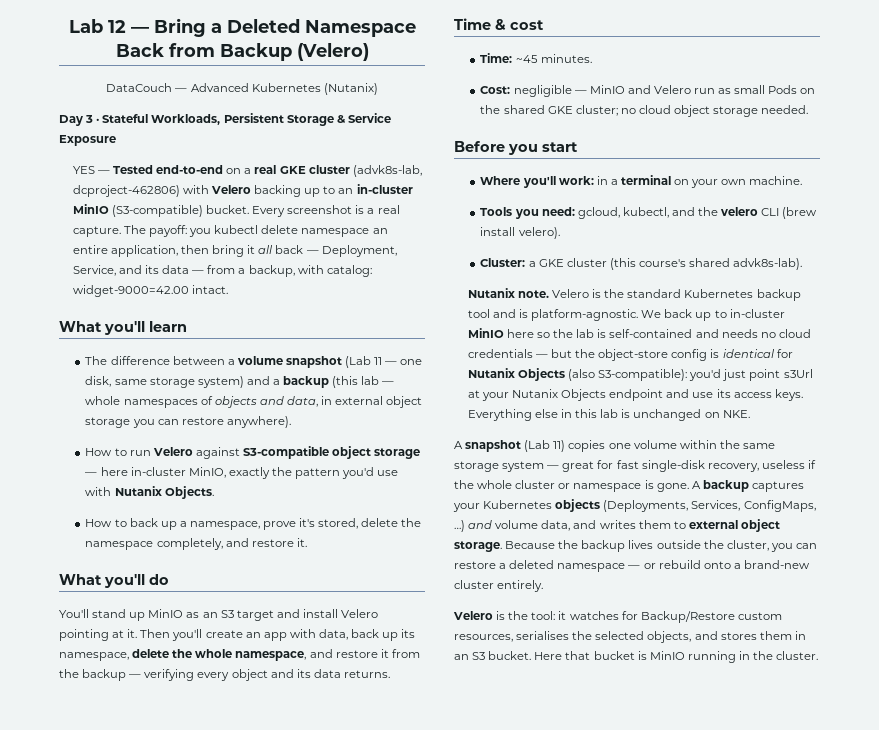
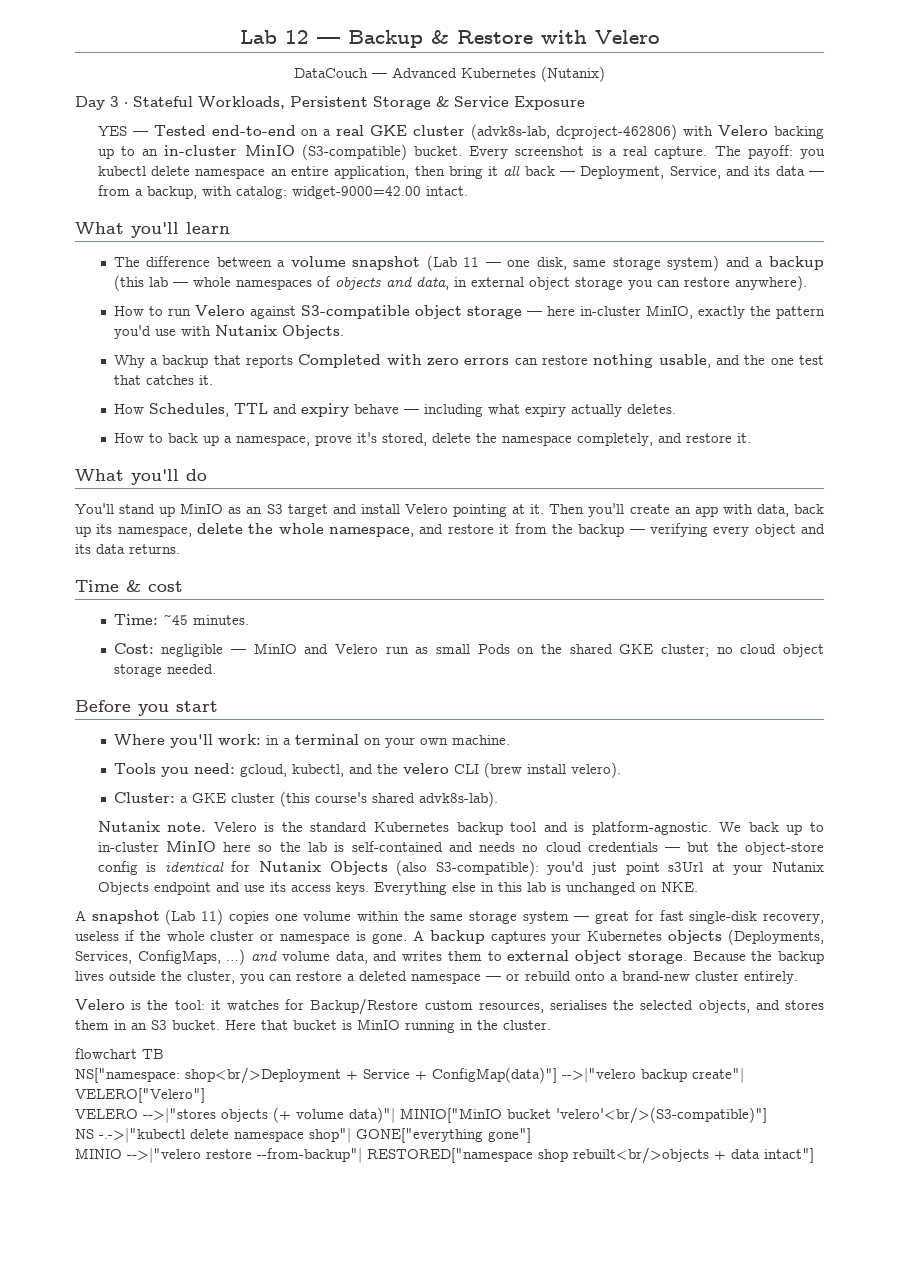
[153,18,416,37] [115,43,369,61] Bring a Deleted Namespace Back from Backup (Velero) -> [347,30,660,48] Backup & Restore with Velero
(214, 492) none -> [113,354,825,368] [113,375,213,385] [113,403,676,417] // Why a backup that reports Completed with zero errors can restore nothing usable, and the one test that catches it. // How Schedules, TTL and expiry behave — including what expiry actually deletes.
(819, 655) none -> [75,1048,164,1059] [75,1067,744,1084] [75,1088,205,1103] [75,1107,767,1124] [75,1127,531,1143] [75,1147,814,1164] // flowchart TB // NS["namespace: shop<br/>Deployment + Service + ConfigMap(data)"] -->|"velero backup create"| VELERO["Velero"] // VELERO -->|"stores objects (+ volume data)"| MINIO["MinIO bucket 'velero'<br/>(S3-compatible)"] // NS -.->|"kubectl delete namespace shop"| GONE["everything gone"] // MINIO -->|"velero restore --from-backup"| RESTORED["namespace shop rebuilt<br/>objects + data intact"]

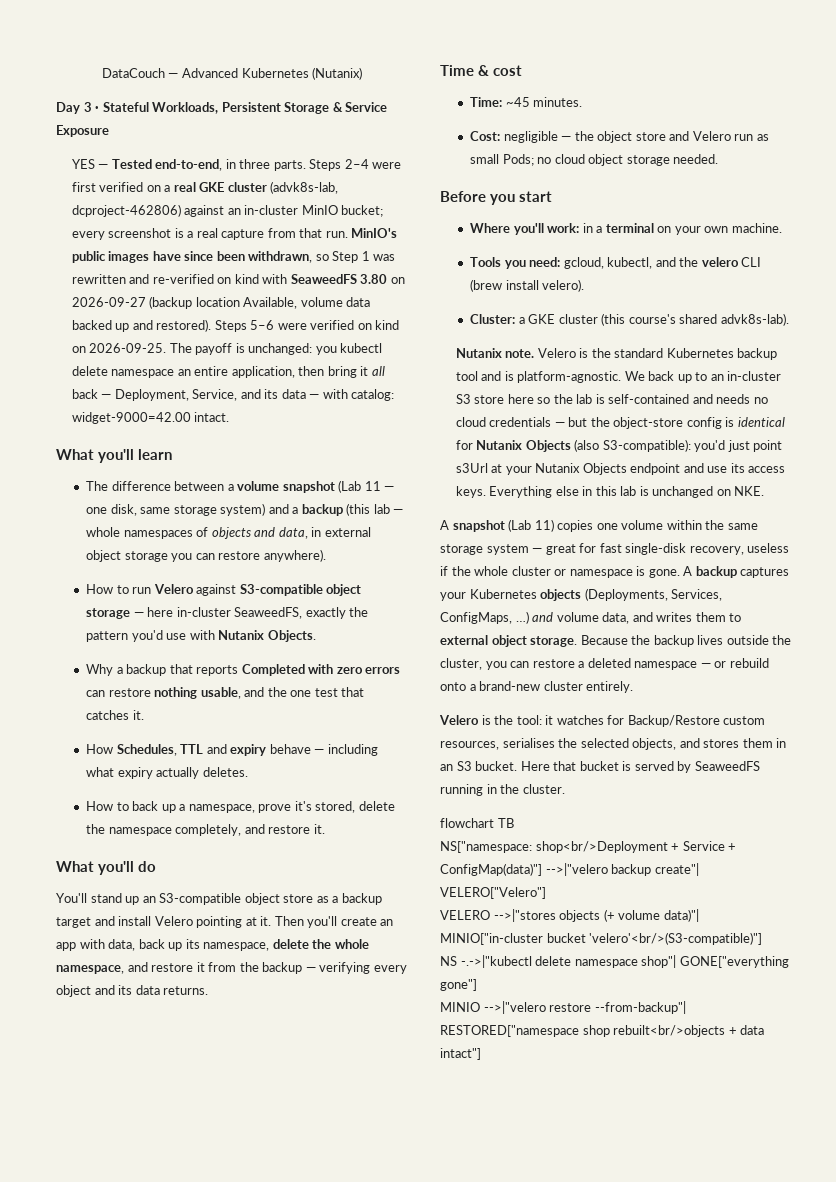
[239,30,660,48] Lab 12 — Backup & Restore with Velero // -> (101, 73) none
[211,125,296,136] end-to-end -> [155,159,402,171] [71,182,144,192] end-to-end, in three parts. Steps 2–4 were first verified
[683,125,824,139] [97,144,793,160] with Velero backing up to an in-cluster MinIO (S3-compatible) bucket. Every screenshot is a real capture. The payoff: -> [184,205,384,217] [71,228,398,240] [71,251,396,263] [71,274,405,284] [71,296,371,309] [71,319,400,332] [71,343,313,355] against an in-cluster MinIO bucket; every screenshot is a real capture from that run. MinIO's public images have since been withdrawn, so Step 1 was rewritten and re-verified on kind with SeaweedFS 3.80 on 2026-09-27 (backup location Available, volume data backed up and restored). Steps 5–6 were verified on kind on 2026-09-25. The payoff is unchanged:
[97,185,197,199] from a backup, -> (320, 396) none
[645,305,693,319] MinIO, -> [234,607,303,619] SeaweedFS,
[180,503,283,514] MinIO as an S3 -> [142,893,382,905] an S3-compatible object store as a backup
[253,643,297,654] MinIO -> [574,131,666,143] the object store
[477,644,709,657] Pods on the shared GKE cluster; -> [502,154,534,166] Pods;
[97,841,216,852] in-cluster MinIO -> [710,371,782,381] [455,394,505,404] an in-cluster S3 store
[357,1019,400,1030] MinIO -> [634,761,760,773] served by SeaweedFS
[400,1108,502,1123] MINIO["MinIO -> [440,933,543,945] MINIO["in-cluster

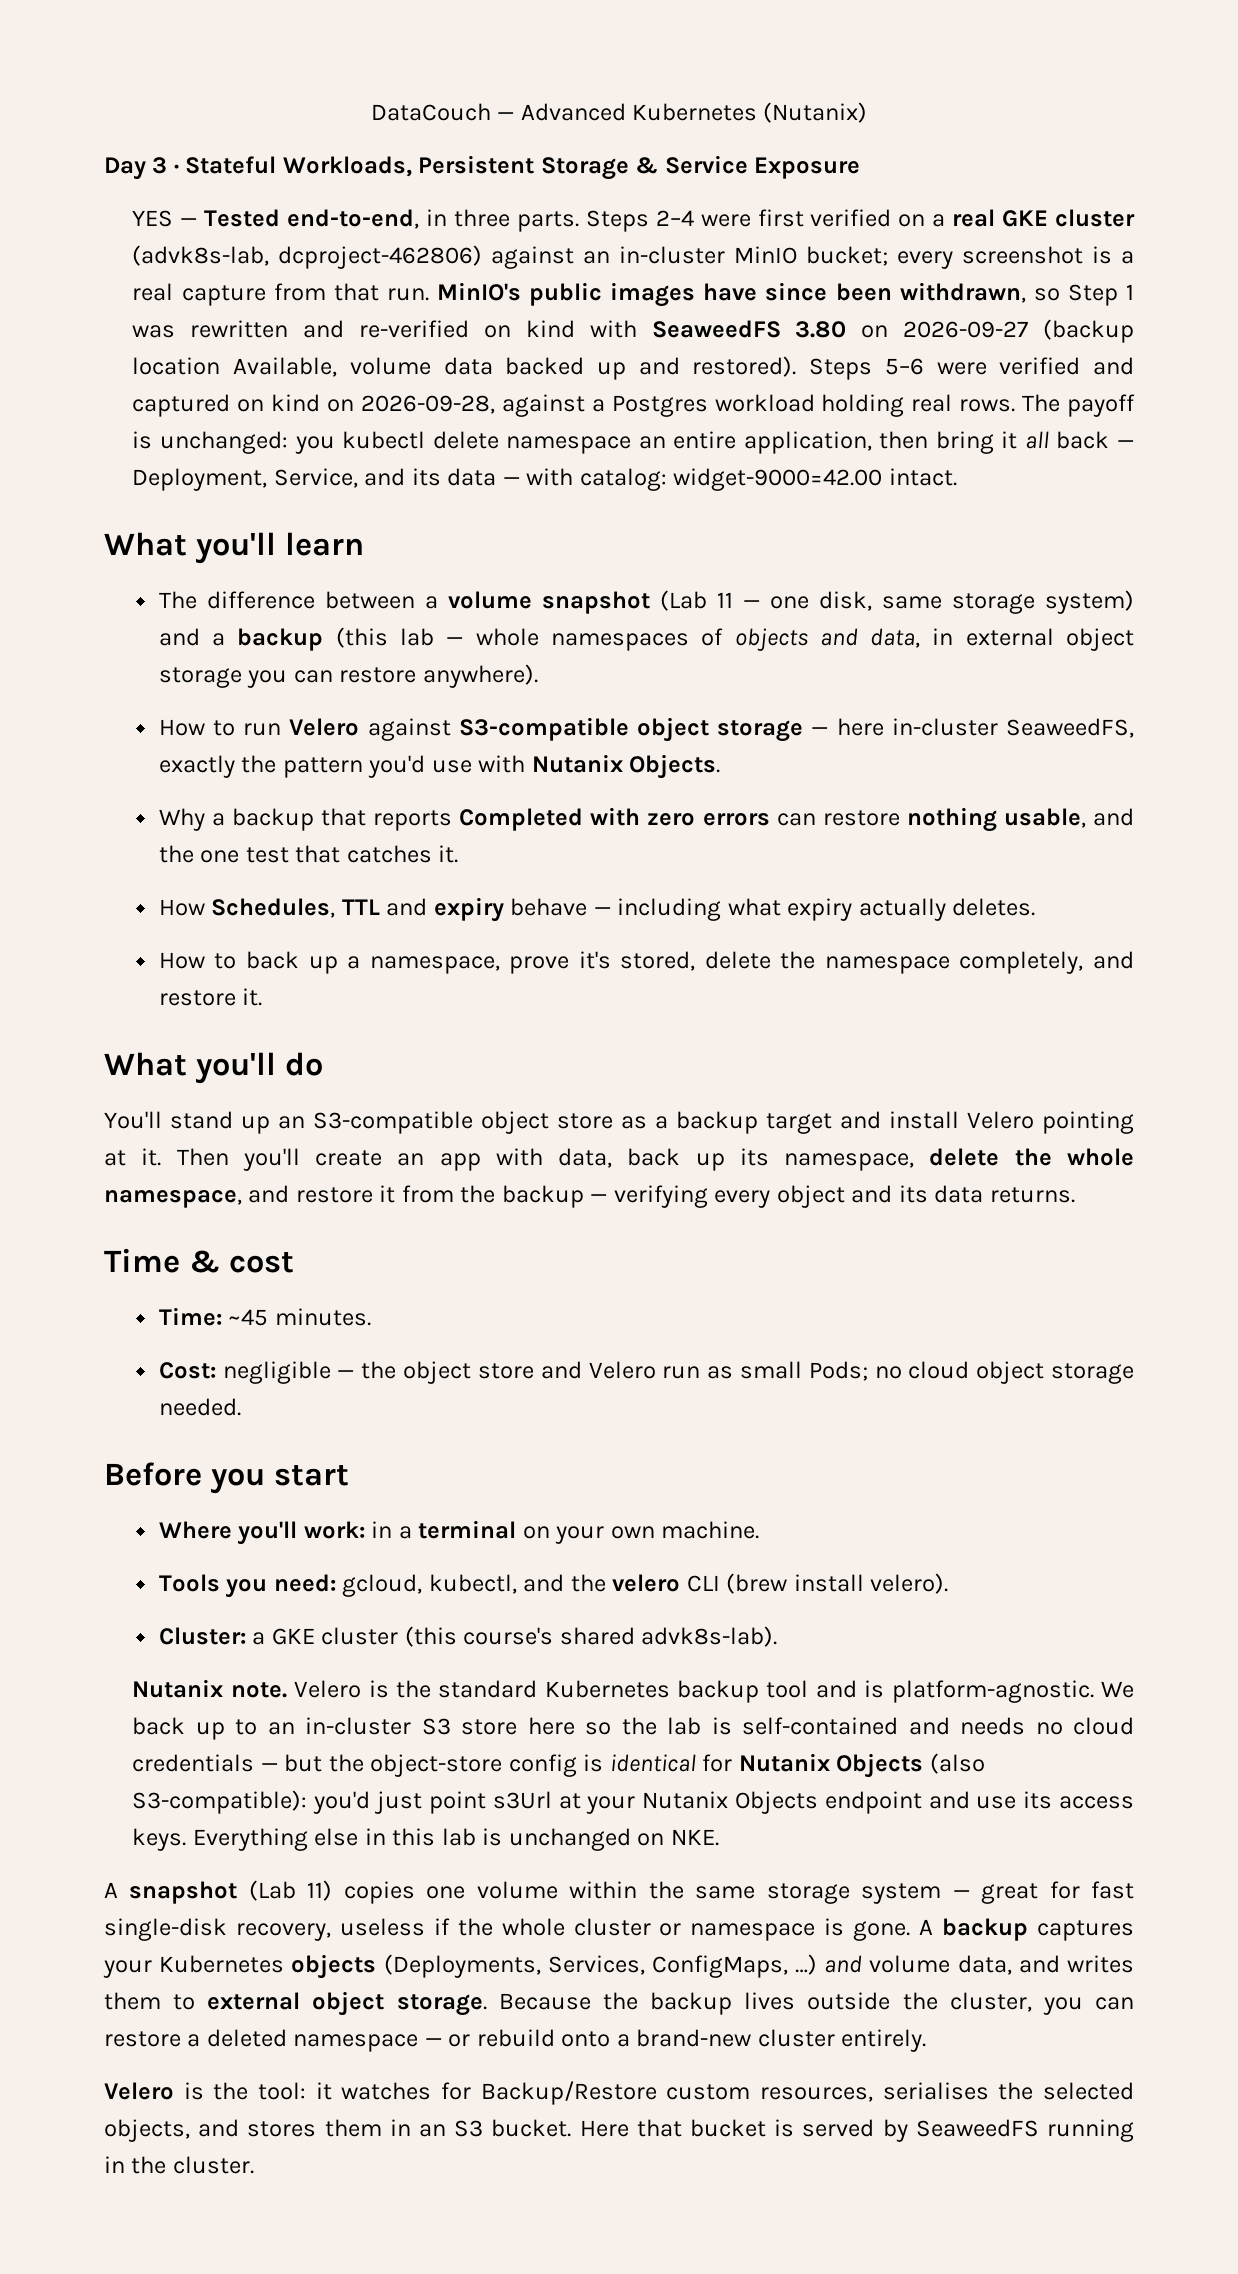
(355, 325) none -> [1093,357,1134,375] [132,394,231,417] and captured
[89,343,167,353] 2026-09-25. -> [361,394,1016,417] 2026-09-28, against a Postgres workload holding real rows.
[440,818,514,828] [440,841,737,853] [440,863,699,876] [440,887,546,899] [440,909,699,922] [440,932,763,945] [440,955,789,968] [440,979,477,991] [440,1001,686,1014] [440,1025,765,1037] [440,1048,481,1060] // flowchart TB // NS["namespace: shop<br/>Deployment + Service + ConfigMap(data)"] -->|"velero backup create"| VELERO["Velero"] // VELERO -->|"stores objects (+ volume data)"| MINIO["in-cluster bucket 'velero'<br/>(S3-compatible)"] // NS -.->|"kubectl delete namespace shop"| GONE["everything gone"] // MINIO -->|"velero restore --from-backup"| RESTORED["namespace shop rebuilt<br/>objects + data intact"] -> (254, 2165) none

